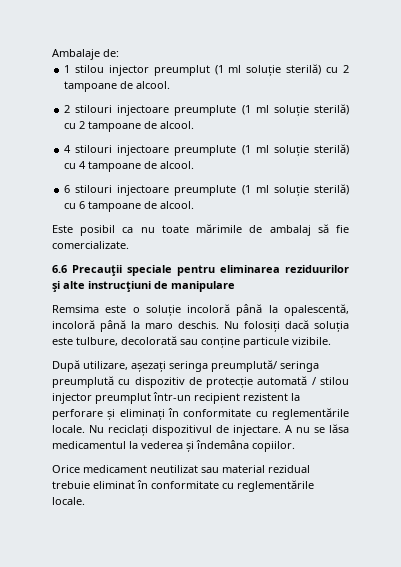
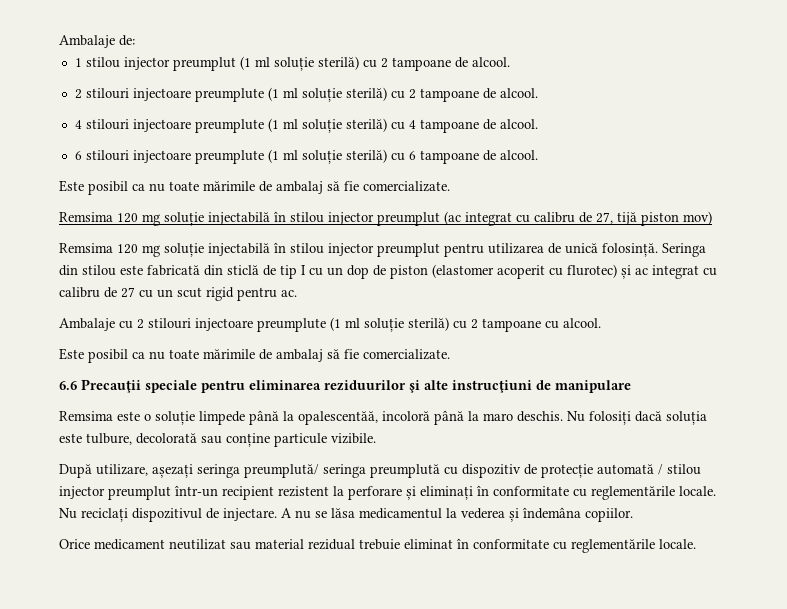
(129, 245) none -> [59,211,712,226] [59,242,706,257] [59,264,717,279] [59,287,297,301] [59,317,601,332] [59,348,450,363] // Remsima 120 mg soluție injectabilă în stilou injector preumplut (ac integrat cu calibru de 27, tijă piston mov) // Remsima 120 mg soluție injectabilă în stilou injector preumplut pentru utilizarea de unică folosință. Seringa din stilou este fabricată din sticlă de tip I cu un dop de piston (elastomer acoperit cu flurotec) și ac integrat cu calibru de 27 cu un scut rigid pentru ac. // Ambalaje cu 2 stilouri injectoare preumplute (1 ml soluție sterilă) cu 2 tampoane cu alcool. // Este posibil ca nu toate mărimile de ambalaj să fie comercializate.
[187,304,349,316] incoloră până la opalescentă, -> [199,410,378,425] limpede până la opalescentăă,

